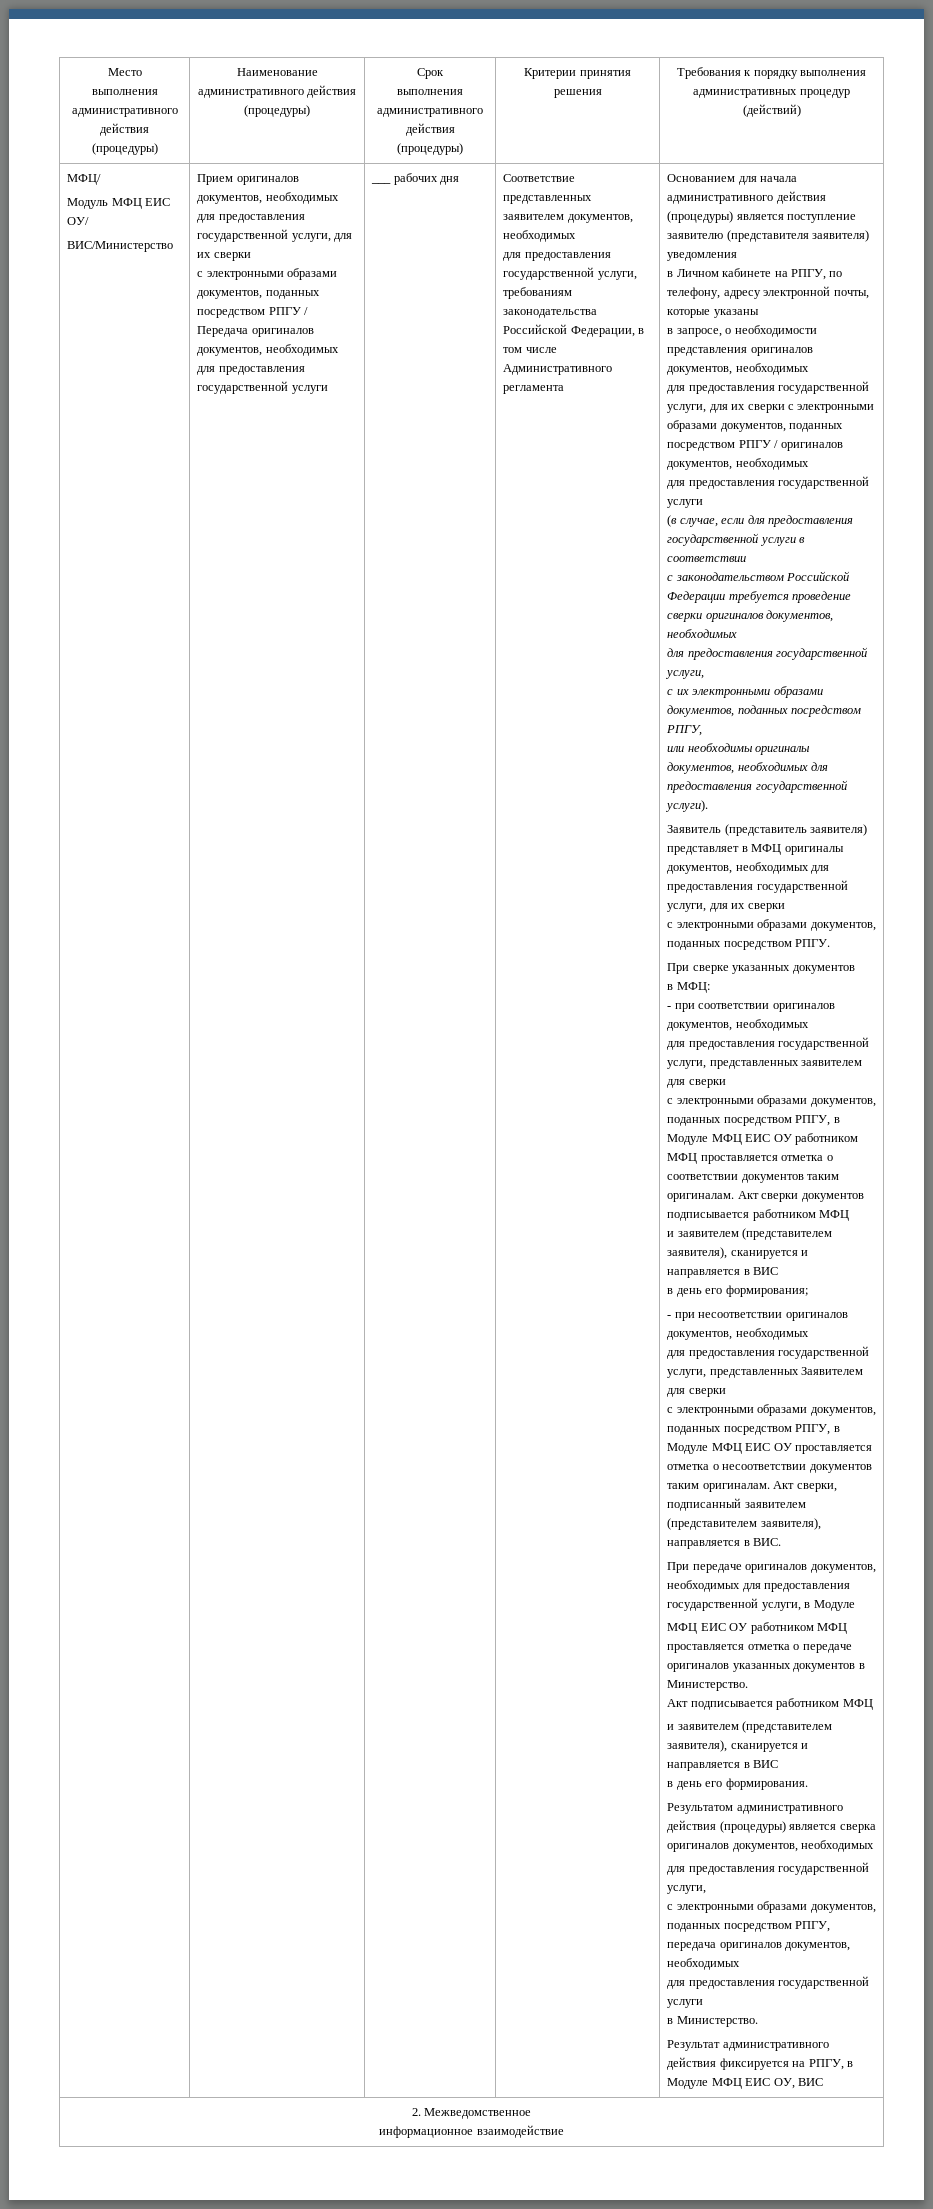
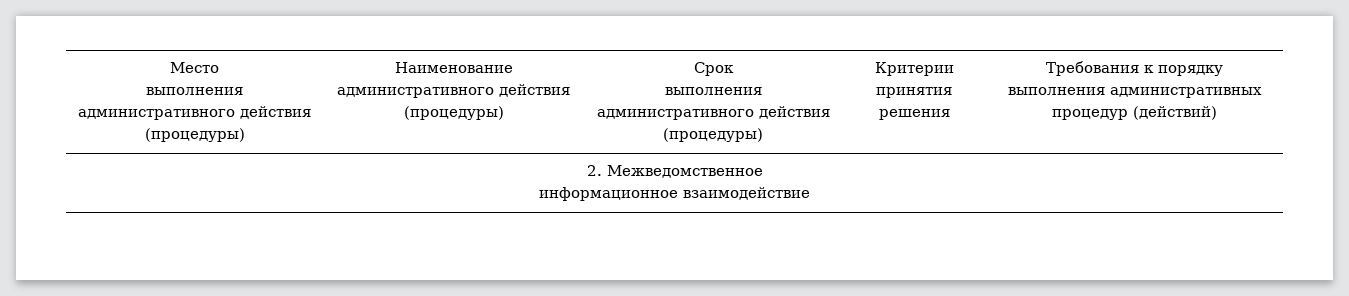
[67,174,102,185] [67,198,171,209] [67,217,90,225] [67,241,174,252] [197,174,299,185] [197,192,339,204] [197,214,305,223] [197,229,353,242] [197,252,251,261] [197,268,338,280] [197,290,320,299] [197,307,309,318] [197,326,314,337] [197,344,339,356] [197,366,305,375] [197,381,328,394] [371,173,460,185] [503,174,576,182] [503,195,593,204] [503,214,633,223] [503,230,577,242] [503,252,611,261] [503,267,637,280] [503,287,573,299] [503,309,598,318] [503,324,645,337] [503,347,557,353] [503,364,613,375] [503,385,565,394] [667,174,798,185] [667,191,826,204] [667,211,857,223] [667,230,870,242] [667,252,738,261] [667,268,843,280] [667,286,869,299] [667,309,759,318] [667,325,817,337] [667,347,813,356] [667,363,809,375] [667,381,870,394] [667,404,875,413] [667,420,844,432] [667,440,843,451] [667,458,809,470] [667,476,870,489] [667,499,704,508] [667,515,853,527] [667,533,806,546] [667,556,747,562] [667,571,851,581] [667,591,852,603] [667,610,834,622] [667,629,738,638] [667,647,869,660] [665,670,705,679] [667,686,823,698] [667,705,862,717] [666,725,703,736] [667,743,811,755] [667,762,829,774] [667,780,848,793] [665,800,709,812] [667,824,868,836] [667,844,844,855] [667,862,830,874] [667,880,848,893] [667,903,785,912] [667,919,876,931] [667,939,831,950] [667,963,855,974] [667,982,710,993] [667,1003,835,1012] [667,1019,809,1031] [667,1037,870,1050] [667,1060,863,1069] [667,1079,726,1088] [667,1095,876,1107] [667,1115,840,1126] [667,1133,858,1145] [667,1153,833,1164] [667,1174,840,1183] [667,1191,864,1202] [667,1209,850,1221] [667,1228,833,1240] [667,1247,809,1259] [667,1267,779,1278] [667,1285,808,1297] [667,1312,848,1321] [667,1328,809,1340] [667,1346,870,1359] [667,1367,864,1378] [667,1388,726,1397] [667,1404,876,1416] [667,1424,840,1435] [667,1443,872,1454] [667,1464,872,1473] [667,1481,837,1492] [667,1498,806,1511] [667,1518,821,1530] [667,1538,782,1549] [667,1562,876,1573] [667,1580,851,1592] [667,1598,855,1611] [667,1622,847,1634] [667,1644,852,1653] [667,1663,865,1672] [667,1680,749,1691] [667,1698,873,1710] [667,1721,833,1733] [667,1740,809,1752] [667,1760,779,1771] [667,1778,808,1790] [667,1803,843,1814] [667,1820,876,1833] [667,1840,875,1852] [667,1862,870,1875] [667,1885,707,1894] [667,1901,876,1913] [667,1921,831,1932] [667,1942,851,1951] [667,1958,741,1970] [667,1976,870,1989] [667,1999,704,2008] [667,2016,758,2027] [667,2040,829,2051] [667,2057,853,2070] [667,2078,823,2089] // МФЦ/ // Модуль МФЦ ЕИС ОУ/ // ВИС/Министерство | Прием оригиналов документов, необходимых для предоставления государственной услуги, для их сверки // с электронными образами документов, поданных посредством РПГУ / Передача оригиналов документов, необходимых для предоставления государственной услуги | ___ рабочих дня | Соответствие представленных заявителем документов, необходимых // для предоставления государственной услуги, требованиям законодательства Российской Федерации, в том числе Административного регламента | Основанием для начала административного действия (процедуры) является поступление заявителю (представителя заявителя) уведомления // в Личном кабинете на РПГУ, по телефону, адресу электронной почты, которые указаны // в запросе, о необходимости представления оригиналов документов, необходимых // для предоставления государственной услуги, для их сверки с электронными образами документов, поданных посредством РПГУ / оригиналов документов, необходимых // для предоставления государственной услуги // (в случае, если для предоставления государственной услуги в соответствии // с законодательством Российской Федерации требуется проведение сверки оригиналов документов, необходимых // для предоставления государственной услуги, // с их электронными образами документов, поданных посредством РПГУ, // или необходимы оригиналы документов, необходимых для предоставления государственной услуги). // Заявитель (представитель заявителя) представляет в МФЦ оригиналы документов, необходимых для предоставления государственной услуги, для их сверки // с электронными образами документов, поданных посредством РПГУ. // При сверке указанных документов // в МФЦ: // - при соответствии оригиналов документов, необходимых // для предоставления государственной услуги, представленных заявителем для сверки // с электронными образами документов, поданных посредством РПГУ, в Модуле МФЦ ЕИС ОУ работником МФЦ проставляется отметка о соответствии документов таким оригиналам. Акт сверки документов подписывается работником МФЦ // и заявителем (представителем заявителя), сканируется и направляется в ВИС // в день его формирования; // - при несоответствии оригиналов документов, необходимых // для предоставления государственной услуги, представленных Заявителем для сверки // с электронными образами документов, поданных посредством РПГУ, в Модуле МФЦ ЕИС ОУ проставляется отметка о несоответствии документов таким оригиналам. Акт сверки, подписанный заявителем (представителем заявителя), направляется в ВИС. // При передаче оригиналов документов, необходимых для предоставления государственной услуги, в Модуле // МФЦ ЕИС ОУ работником МФЦ проставляется отметка о передаче оригиналов указанных документов в Министерство. // Акт подписывается работником МФЦ // и заявителем (представителем заявителя), сканируется и направляется в ВИС // в день его формирования. // Результатом административного действия (процедуры) является сверка оригиналов документов, необходимых // для предоставления государственной услуги, // с электронными образами документов, поданных посредством РПГУ, передача оригиналов документов, необходимых // для предоставления государственной услуги // в Министерство. // Результат административного действия фиксируется на РПГУ, в Модуле МФЦ ЕИС ОУ, ВИС -> (1217, 113) none

